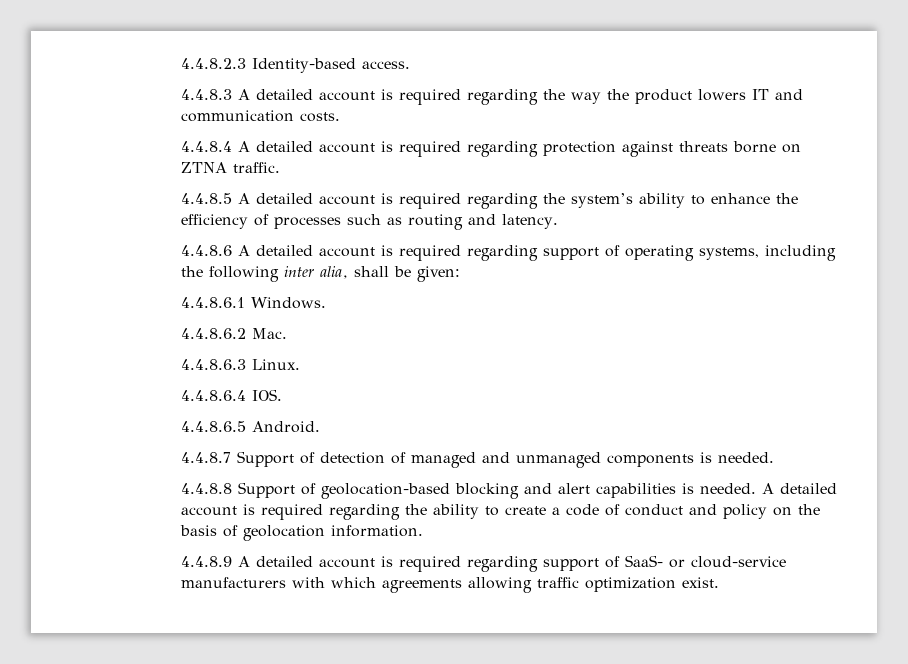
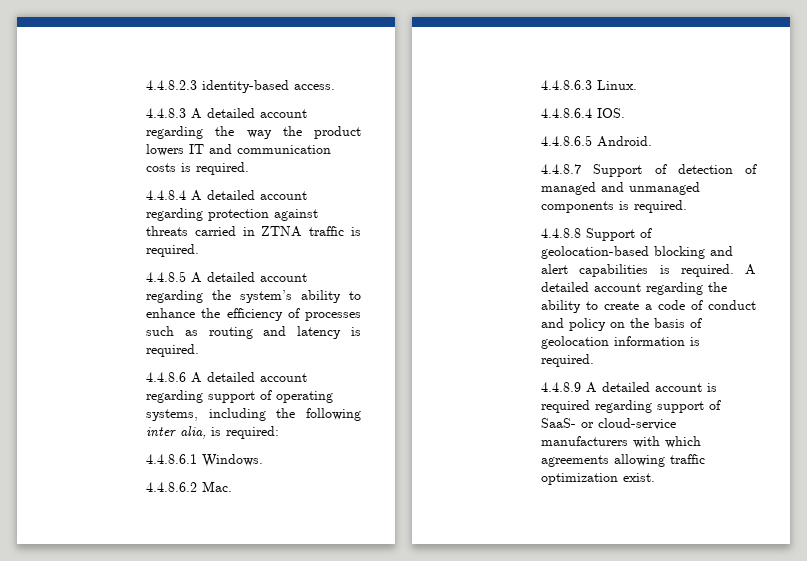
[252,58,357,73] Identity-based -> [202,80,290,93] identity-based
[381,89,462,105] is required -> (308, 113) none
[300,112,341,122] costs. -> [146,162,250,175] costs is required.
[381,141,462,157] is required -> (308, 195) none
[733,141,802,153] [181,162,281,173] borne on ZTNA traffic. -> [194,226,361,237] [146,244,200,257] carried in ZTNA traffic is required.
[381,193,462,209] is required -> (308, 277) none
[502,214,559,229] latency. -> [297,326,361,339] [146,344,200,357] latency is required.
[381,245,462,261] is required -> (308, 377) none
[354,266,461,282] shall be given: -> [211,426,280,439] is required:
[718,452,775,463] needed. -> [634,200,688,213] required.
[700,483,838,494] [181,504,324,520] needed. A detailed account is required -> [680,264,756,277] [541,282,642,292] required. A detailed account
[331,525,424,537] information. -> [614,336,701,346] [541,354,595,367] information is required.

